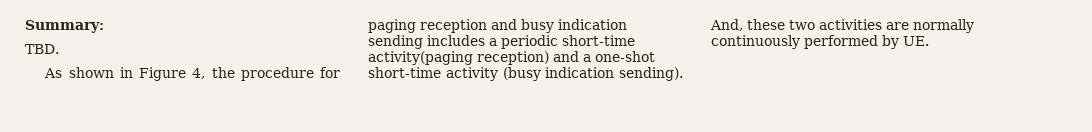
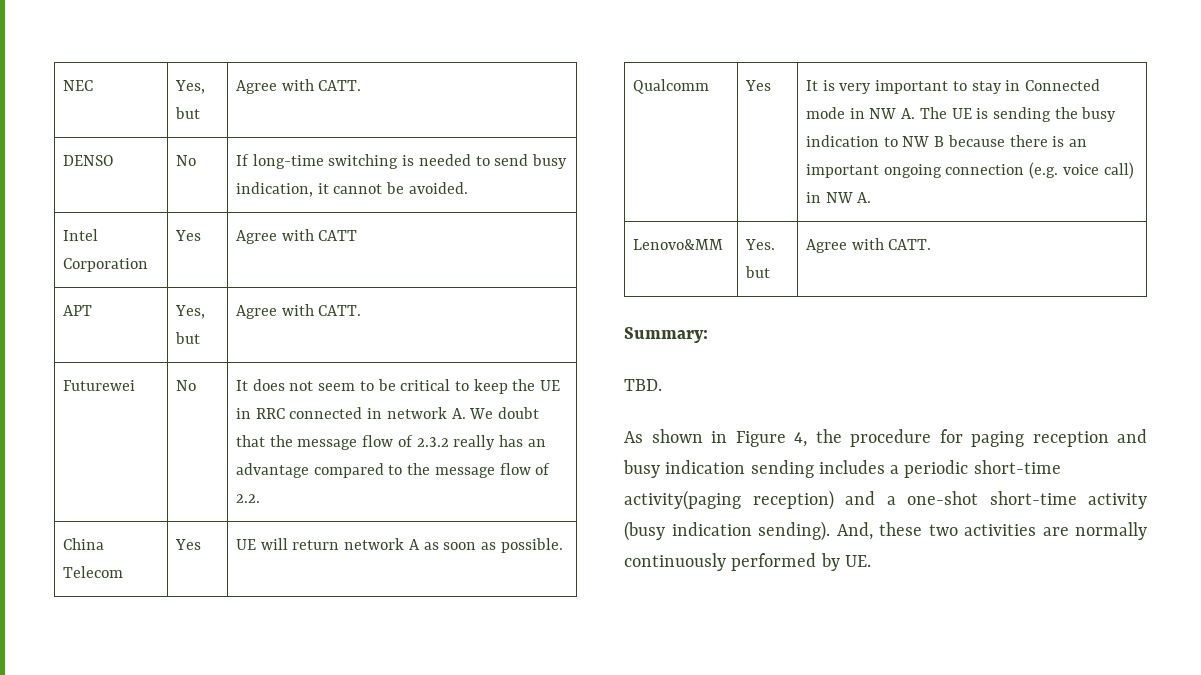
(25, 26) none -> [62,80,93,91] [174,80,205,94] [174,107,200,119] [235,79,362,94] [62,155,114,166] [175,155,196,166] [235,154,567,169] [235,182,468,197] [62,229,98,241] [62,258,148,272] [174,230,201,241] [235,229,358,244] [62,305,92,316] [174,305,205,319] [174,332,200,344] [235,304,362,319] [62,380,135,391] [175,380,196,391] [235,379,561,394] [235,407,539,419] [235,435,546,450] [235,463,551,478] [235,494,260,503] [62,538,104,550] [62,566,123,578] [174,539,201,550] [235,538,563,553] [632,79,709,94] [744,80,771,91] [805,79,1100,94] [805,107,1117,122] [805,135,1087,147] [805,162,1134,179] [805,192,872,203] [632,239,723,250] [744,239,775,250] [744,266,770,278] [805,238,932,253] NEC | Yes, but | Agree with CATT. // DENSO | No | If long-time switching is needed to send busy indication, it cannot be avoided. // Intel Corporation | Yes | Agree with CATT // APT | Yes, but | Agree with CATT. // Futurewei | No | It does not seem to be critical to keep the UE in RRC connected in network A. We doubt that the message flow of 2.3.2 really has an advantage compared to the message flow of 2.2. // China Telecom | Yes | UE will return network A as soon as possible. // Qualcomm | Yes | It is very important to stay in Connected mode in NW A. The UE is sending the busy indication to NW B because there is an important ongoing connection (e.g. voice call) in NW A. // Lenovo&MM | Yes. but | Agree with CATT. //

